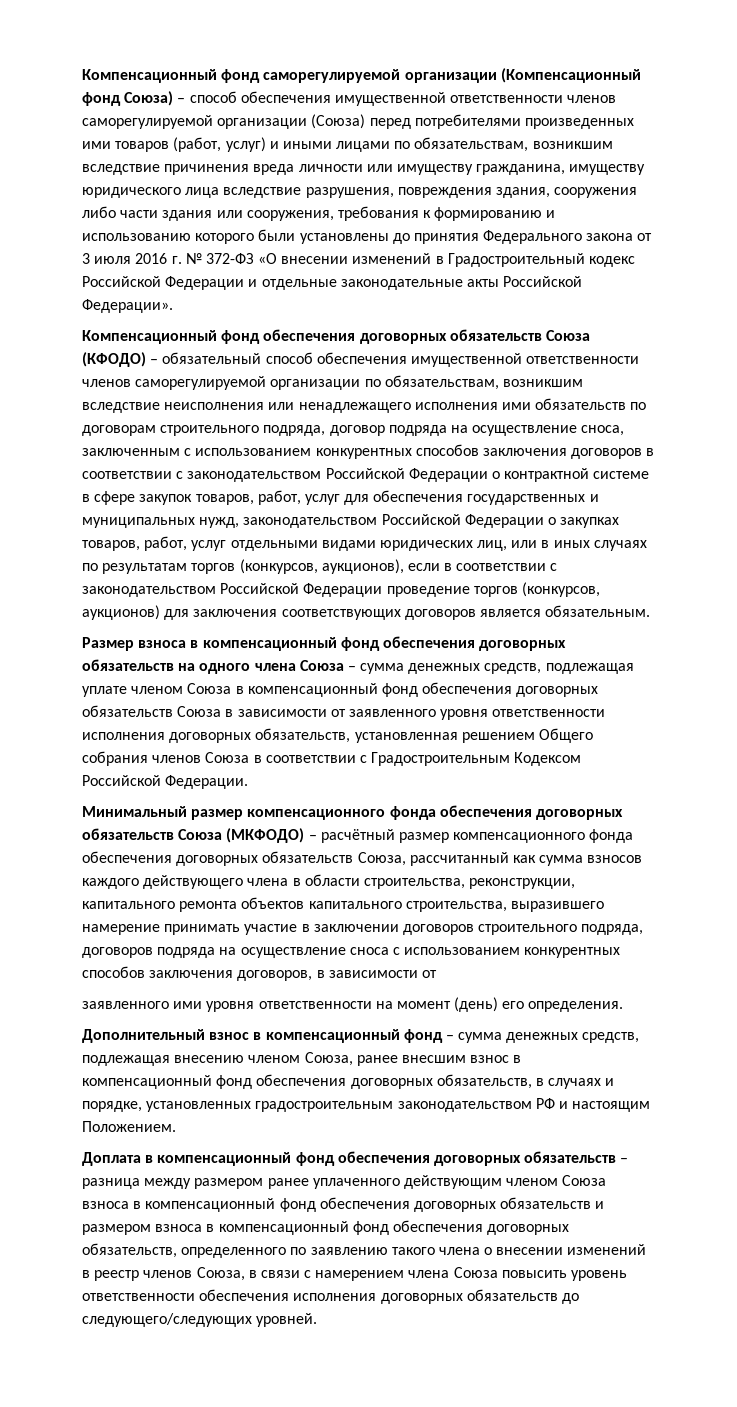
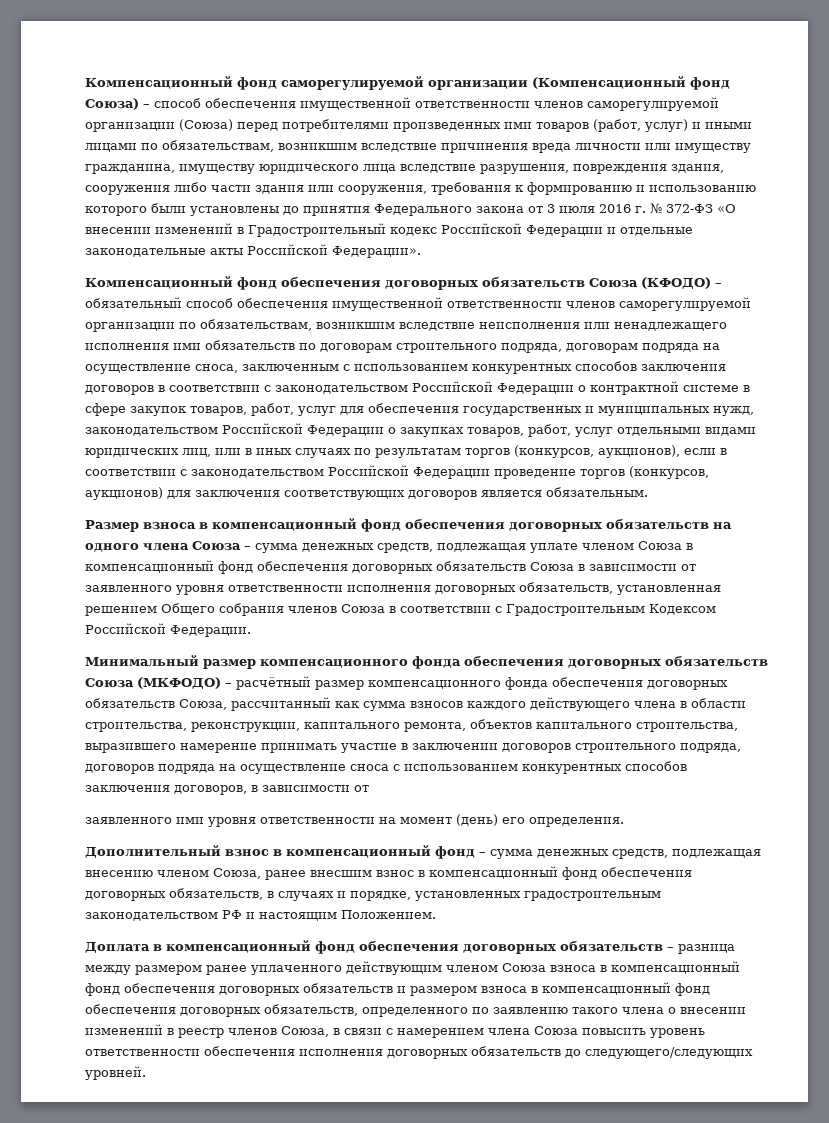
[329,425,385,436] договор -> [566,343,638,353] договорам
[179,901,238,912] ремонта -> [404,722,466,732] ремонта,

